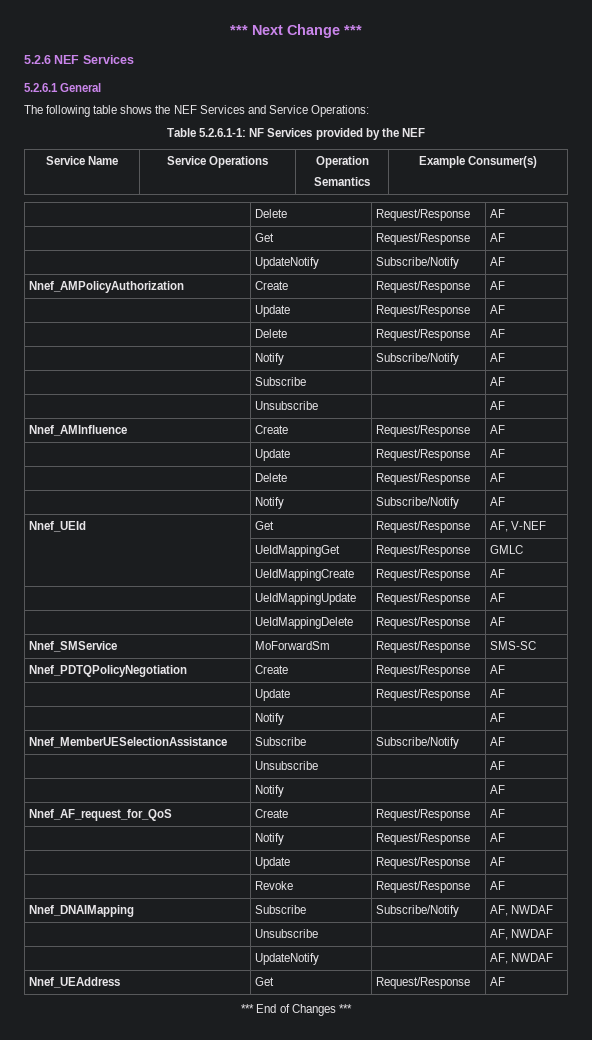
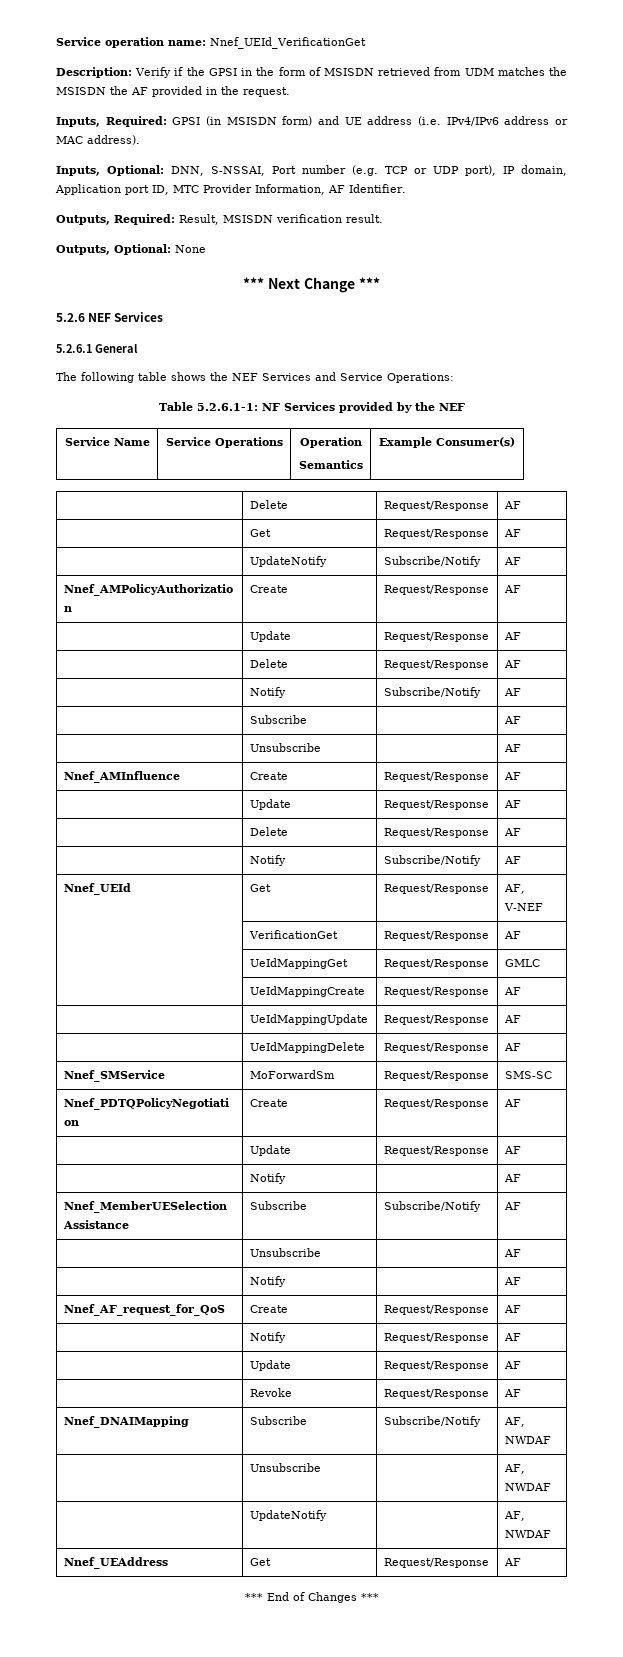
(230, 30) none -> [56,37,366,49] [56,67,568,78] [56,86,290,97] [56,116,568,127] [56,135,140,145] [56,165,567,176] [55,184,406,195] [56,214,383,225] [56,244,206,255] Service operation name: Nnef_UEId_VerificationGet // Description: Verify if the GPSI in the form of MSISDN retrieved from UDM matches the MSISDN the AF provided in the request. // Inputs, Required: GPSI (in MSISDN form) and UE address (i.e. IPv4/IPv6 address or MAC address). // Inputs, Optional: DNN, S-NSSAI, Port number (e.g. TCP or UDP port), IP domain, Application port ID, MTC Provider Information, AF Identifier. // Outputs, Required: Result, MSISDN verification result. // Outputs, Optional: None //
(547, 525) none -> [248,930,338,939] [383,931,489,941] [503,931,521,939] // | VerificationGet | Request/Response | AF

